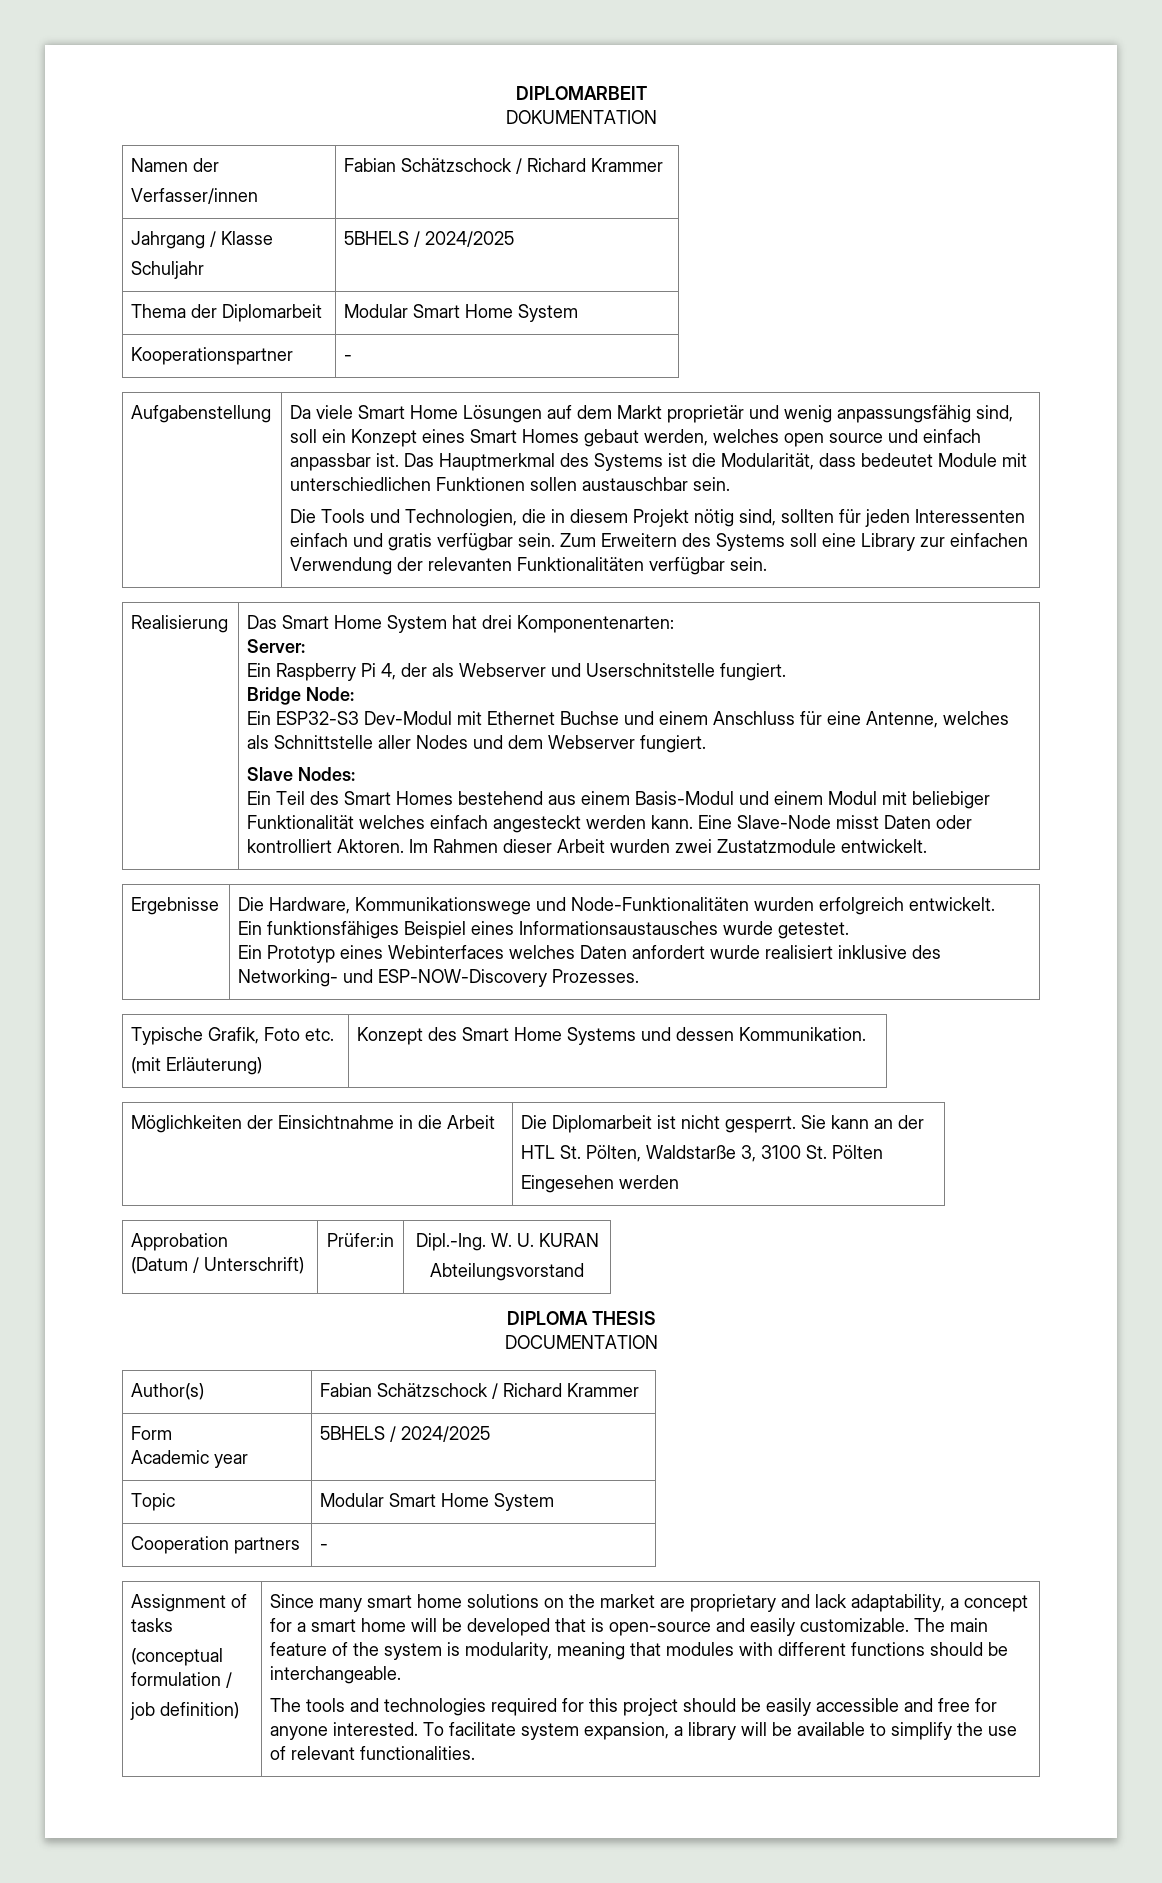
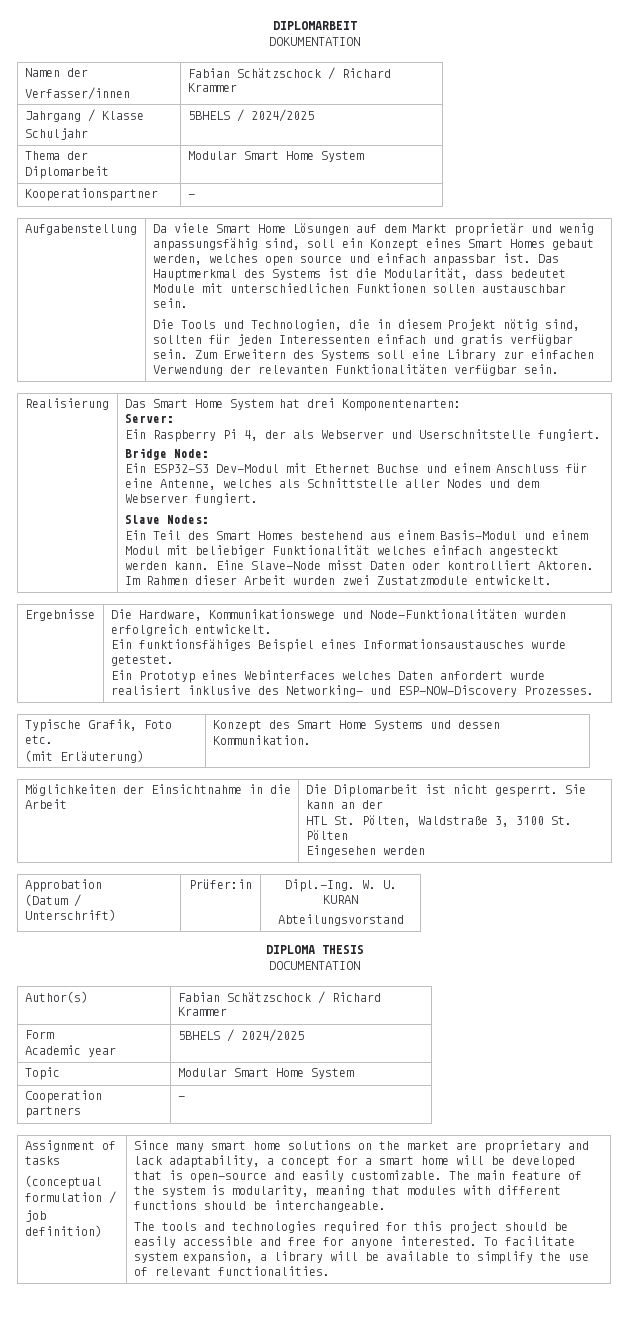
[646,1145,737,1159] Waldstarße -> [417,816,488,825] Waldstraße

